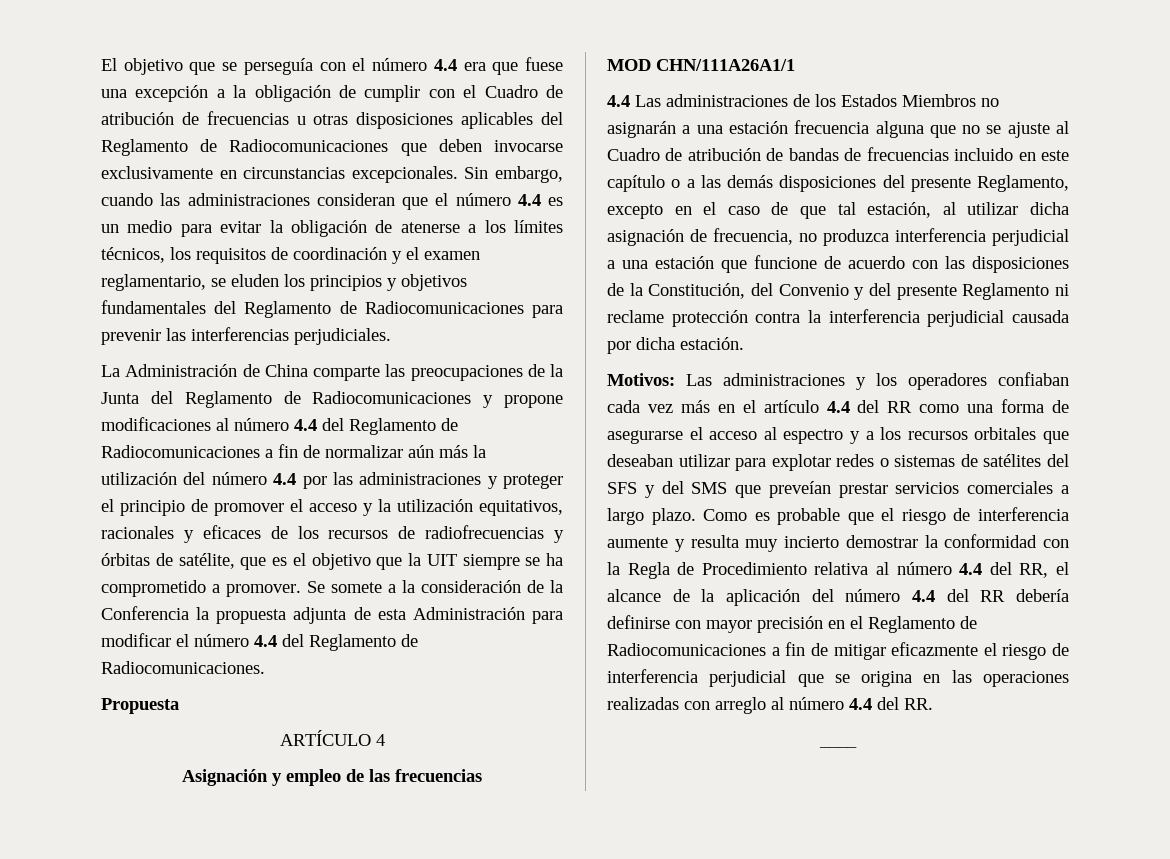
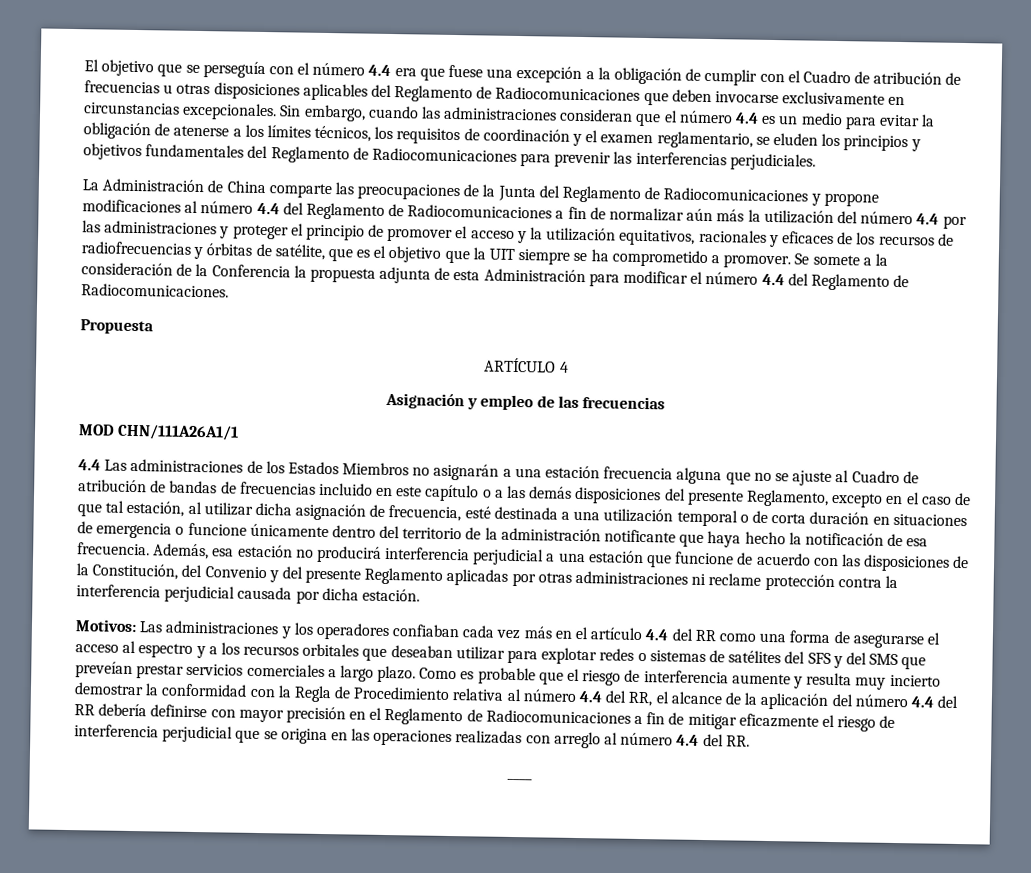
[799,229,889,246] no produzca -> [464,506,967,527] [77,521,929,548] [77,542,382,563] esté destinada a una utilización temporal o de corta duración en situaciones de emergencia o funcione únicamente dentro del territorio de la administración notificante que haya hecho la notificación de esa frecuencia. Además, esa estación no producirá
(1050, 291) none -> [446,568,689,587] aplicadas por otras administraciones

